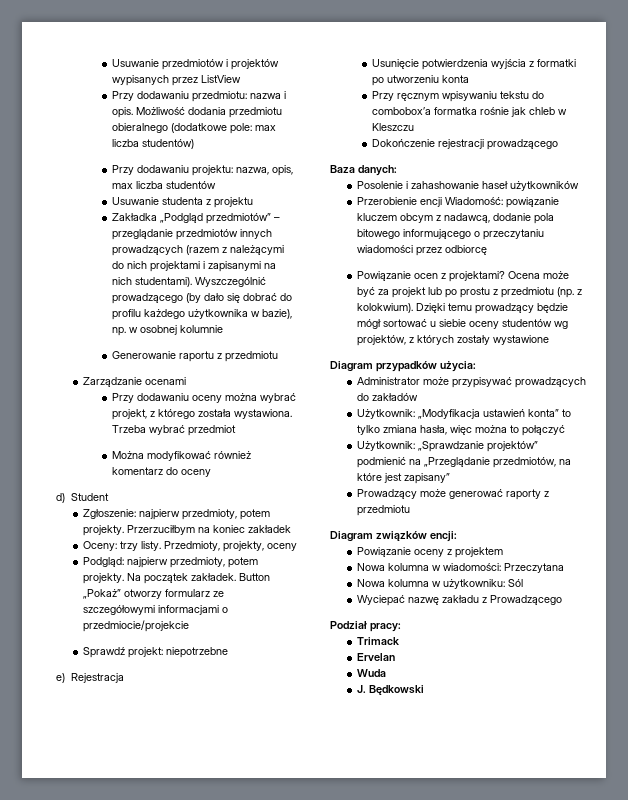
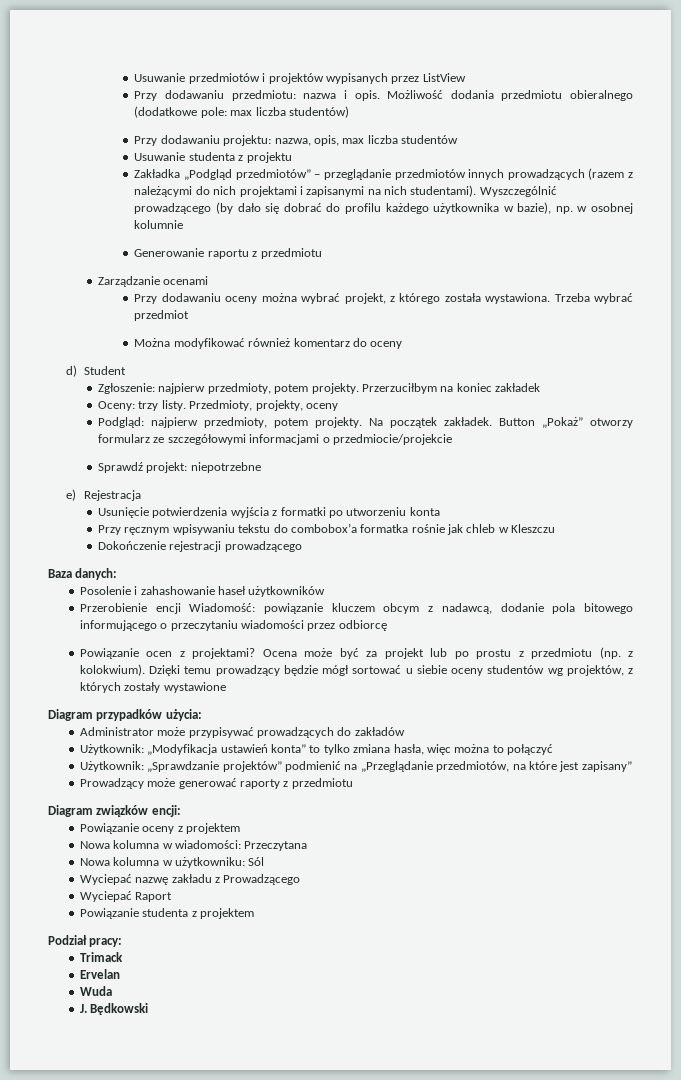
(562, 600) none -> [79,891,173,902] [79,908,255,919] // Wyciepać Raport // Powiązanie studenta z projektem

